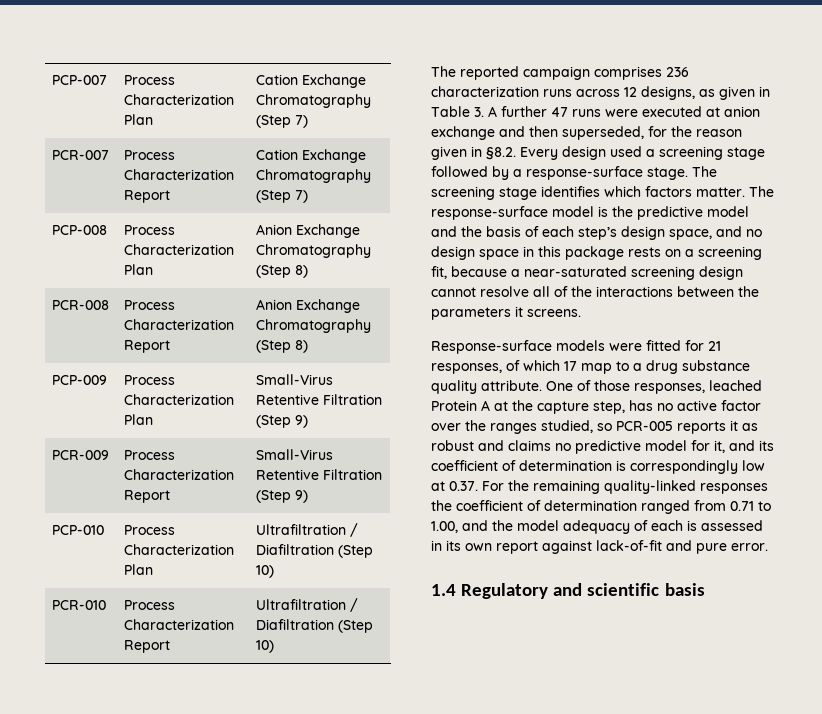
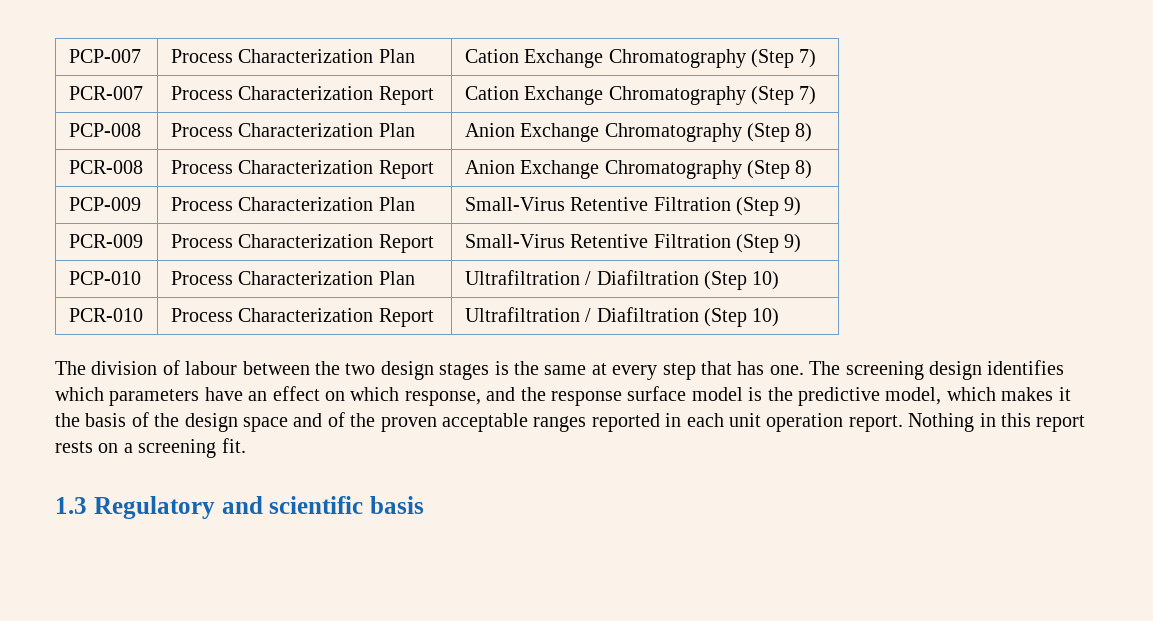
[460,66,689,80] [431,86,770,100] [431,106,760,117] [431,126,742,140] [431,146,765,160] [431,166,688,180] reported campaign comprises 236 characterization runs across 12 designs, as given in Table 3. A further 47 runs were executed at anion exchange and then superseded, for the reason given in §8.2. Every design used a screening stage followed by a response-surface stage. -> [91,360,804,380] division of labour between the two design stages is the same at every step that has one.
[499,187,537,200] stage -> [928,361,982,380] design
[645,186,774,197] [431,206,749,220] [431,226,762,240] [431,246,519,260] factors matter. The response-surface model is the predictive model and the basis of each step’s design space, and no design space -> [109,386,1071,406] [55,412,975,432] parameters have an effect on which response, and the response surface model is the predictive model, which makes it the basis of the design space and of the proven acceptable ranges reported in each unit operation report. Nothing
[565,246,624,260] package -> [1036,415,1086,432] report
[431,266,743,280] [431,286,759,297] [431,306,581,320] [431,340,721,354] [431,360,750,374] [431,380,762,394] [431,400,761,414] [431,420,758,434] [431,440,774,454] [431,460,765,474] [431,480,768,494] [431,500,771,514] [431,520,763,534] [431,540,768,554] [431,584,456,596] fit, because a near-saturated screening design cannot resolve all of the interactions between the parameters it screens. // Response-surface models were fitted for 21 responses, of which 17 map to a drug substance quality attribute. One of those responses, leached Protein A at the capture step, has no active factor over the ranges studied, so PCR-005 reports it as robust and claims no predictive model for it, and its coefficient of determination is correspondingly low at 0.37. For the remaining quality-linked responses the coefficient of determination ranged from 0.71 to 1.00, and the model adequacy of each is assessed in its own report against lack-of-fit and pure error. // 1.4 -> [221,438,246,453] [55,497,87,514] fit. // 1.3

